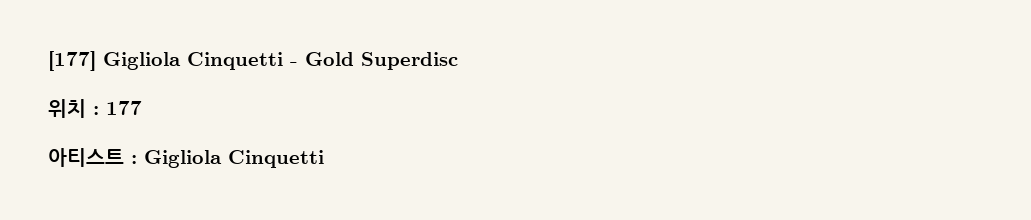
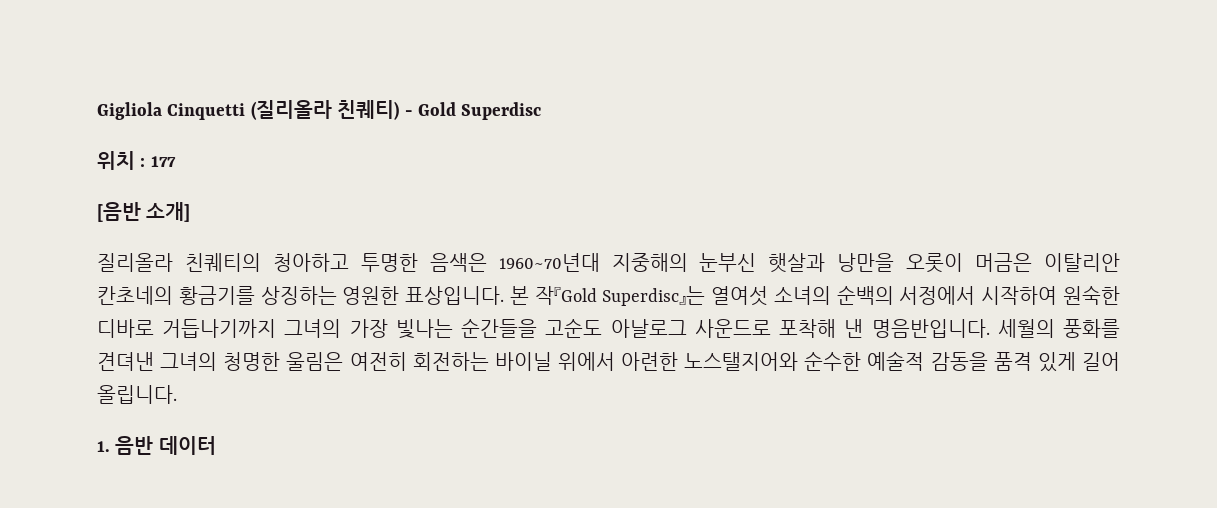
[48,51,283,71] [177] Gigliola Cinquetti -> [97,100,400,120] Gigliola Cinquetti (질리올라 친퀘티)
[48,148,324,168] 아티스트 : Gigliola Cinquetti -> [97,202,191,222] [97,253,1120,273] [97,285,1120,306] [97,318,1121,339] [97,351,1120,372] [97,385,177,404] [97,436,216,455] [음반 소개] // 질리올라 친퀘티의 청아하고 투명한 음색은 1960~70년대 지중해의 눈부신 햇살과 낭만을 오롯이 머금은 이탈리안 칸초네의 황금기를 상징하는 영원한 표상입니다. 본 작『Gold Superdisc』는 열여섯 소녀의 순백의 서정에서 시작하여 원숙한 디바로 거듭나기까지 그녀의 가장 빛나는 순간들을 고순도 아날로그 사운드로 포착해 낸 명음반입니다. 세월의 풍화를 견뎌낸 그녀의 청명한 울림은 여전히 회전하는 바이닐 위에서 아련한 노스탤지어와 순수한 예술적 감동을 품격 있게 길어 올립니다. // 1. 음반 데이터

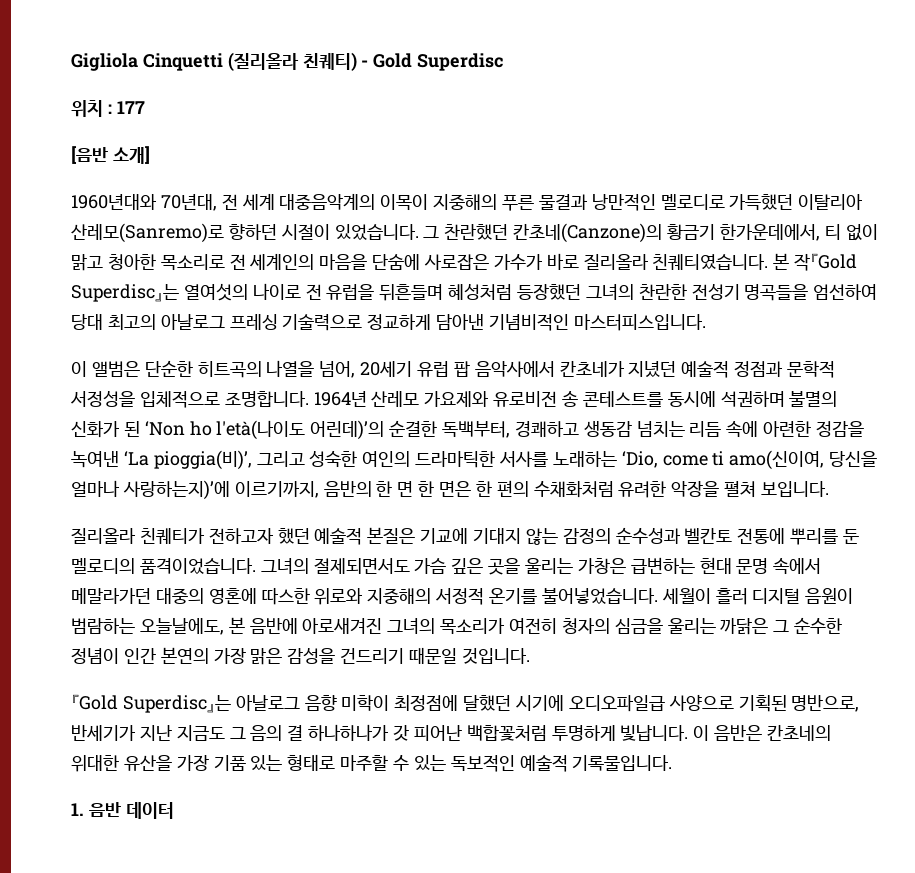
[97,253,1120,273] [97,286,505,305] 질리올라 친퀘티의 청아하고 투명한 음색은 1960~70년대 지중해의 눈부신 햇살과 낭만을 오롯이 머금은 이탈리안 칸초네의 황금기를 상징하는 영원한 표상입니다. -> [71,193,864,211] [71,223,878,243] [71,253,769,271] 1960년대와 70년대, 전 세계 대중음악계의 이목이 지중해의 푸른 물결과 낭만적인 멜로디로 가득했던 이탈리아 산레모(Sanremo)로 향하던 시절이 있었습니다. 그 찬란했던 칸초네(Canzone)의 황금기 한가운데에서, 티 없이 맑고 청아한 목소리로 전 세계인의 마음을 단숨에 사로잡은 가수가 바로 질리올라 친퀘티였습니다.
[711,285,1120,306] [97,318,1121,339] [97,351,1120,372] [97,385,177,404] 열여섯 소녀의 순백의 서정에서 시작하여 원숙한 디바로 거듭나기까지 그녀의 가장 빛나는 순간들을 고순도 아날로그 사운드로 포착해 낸 명음반입니다. 세월의 풍화를 견뎌낸 그녀의 청명한 울림은 여전히 회전하는 바이닐 위에서 아련한 노스탤지어와 순수한 예술적 감동을 품격 있게 길어 올립니다. -> [183,283,878,301] [71,314,706,331] [71,360,836,378] [70,391,838,408] [71,420,865,440] [71,450,878,470] [71,480,830,500] [71,527,860,545] [71,557,822,575] [71,588,854,605] [71,617,843,635] [71,647,530,665] [71,694,860,713] [71,724,832,741] [71,754,673,772] 열여섯의 나이로 전 유럽을 뒤흔들며 혜성처럼 등장했던 그녀의 찬란한 전성기 명곡들을 엄선하여 당대 최고의 아날로그 프레싱 기술력으로 정교하게 담아낸 기념비적인 마스터피스입니다. // 이 앨범은 단순한 히트곡의 나열을 넘어, 20세기 유럽 팝 음악사에서 칸초네가 지녔던 예술적 정점과 문학적 서정성을 입체적으로 조명합니다. 1964년 산레모 가요제와 유로비전 송 콘테스트를 동시에 석권하며 불멸의 신화가 된 ‘Non ho l'età(나이도 어린데)’의 순결한 독백부터, 경쾌하고 생동감 넘치는 리듬 속에 아련한 정감을 녹여낸 ‘La pioggia(비)’, 그리고 성숙한 여인의 드라마틱한 서사를 노래하는 ‘Dio, come ti amo(신이여, 당신을 얼마나 사랑하는지)’에 이르기까지, 음반의 한 면 한 면은 한 편의 수채화처럼 유려한 악장을 펼쳐 보입니다. // 질리올라 친퀘티가 전하고자 했던 예술적 본질은 기교에 기대지 않는 감정의 순수성과 벨칸토 전통에 뿌리를 둔 멜로디의 품격이었습니다. 그녀의 절제되면서도 가슴 깊은 곳을 울리는 가창은 급변하는 현대 문명 속에서 메말라가던 대중의 영혼에 따스한 위로와 지중해의 서정적 온기를 불어넣었습니다. 세월이 흘러 디지털 음원이 범람하는 오늘날에도, 본 음반에 아로새겨진 그녀의 목소리가 여전히 청자의 심금을 울리는 까닭은 그 순수한 정념이 인간 본연의 가장 맑은 감성을 건드리기 때문일 것입니다. // 『Gold Superdisc』는 아날로그 음향 미학이 최정점에 달했던 시기에 오디오파일급 사양으로 기획된 명반으로, 반세기가 지난 지금도 그 음의 결 하나하나가 갓 피어난 백합꽃처럼 투명하게 빛납니다. 이 음반은 칸초네의 위대한 유산을 가장 기품 있는 형태로 마주할 수 있는 독보적인 예술적 기록물입니다.

